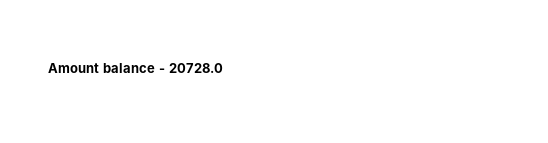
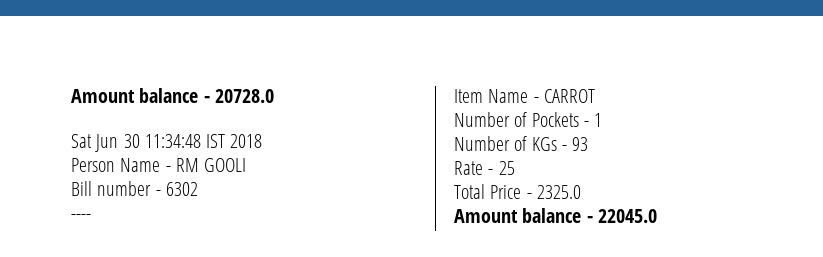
(223, 68) none -> [71,134,263,152] [71,158,247,172] [71,181,198,196] [71,214,91,220] [454,89,595,103] [454,112,603,127] [454,136,589,151] [454,161,515,175] [454,184,581,199] [454,208,657,223] // Sat Jun 30 11:34:48 IST 2018 // Person Name - RM GOOLI // Bill number - 6302 // ---- // Item Name - CARROT // Number of Pockets - 1 // Number of KGs - 93 // Rate - 25 // Total Price - 2325.0 // Amount balance - 22045.0

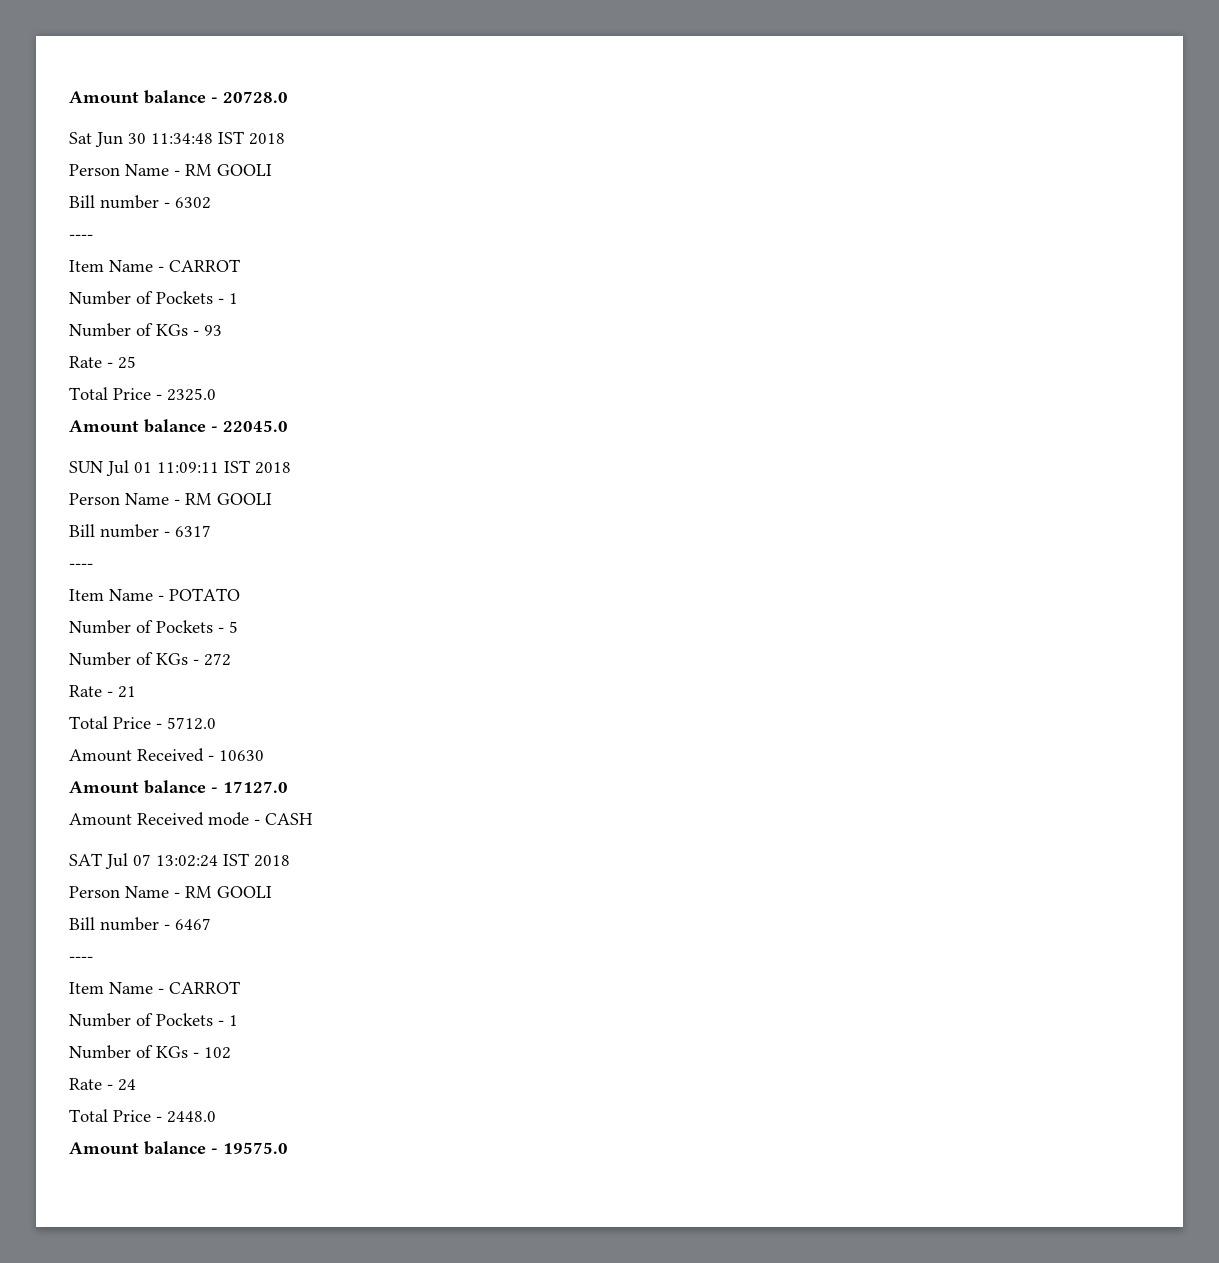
(657, 216) none -> [69,460,291,476] [69,493,272,505] [69,524,211,538] [69,563,93,569] [69,588,240,601] [69,620,238,634] [69,652,231,666] [69,685,136,698] [69,716,216,730] [69,748,264,762] [69,780,288,794] [69,812,313,826] [69,853,290,869] [69,886,272,898] [69,917,211,931] [69,956,93,962] [69,981,240,994] [69,1013,238,1027] [69,1045,231,1059] [69,1078,136,1091] [69,1109,216,1123] [69,1141,288,1155] // SUN Jul 01 11:09:11 IST 2018 // Person Name - RM GOOLI // Bill number - 6317 // ---- // Item Name - POTATO // Number of Pockets - 5 // Number of KGs - 272 // Rate - 21 // Total Price - 5712.0 // Amount Received - 10630 // Amount balance - 17127.0 // Amount Received mode - CASH // SAT Jul 07 13:02:24 IST 2018 // Person Name - RM GOOLI // Bill number - 6467 // ---- // Item Name - CARROT // Number of Pockets - 1 // Number of KGs - 102 // Rate - 24 // Total Price - 2448.0 // Amount balance - 19575.0

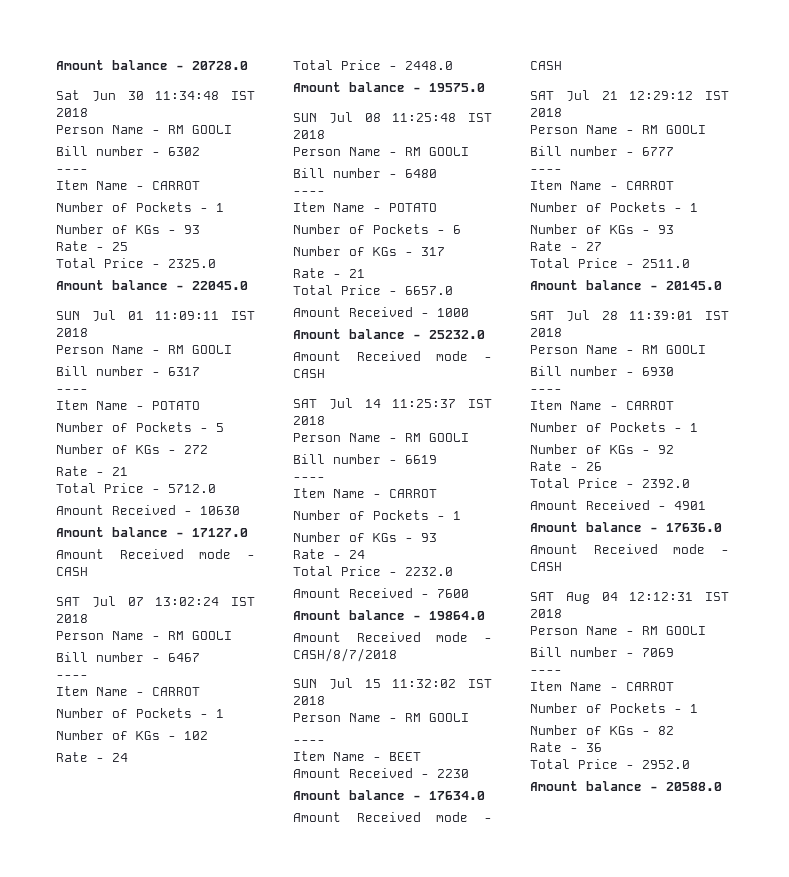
(288, 1148) none -> [293,112,492,123] [293,130,325,139] [293,147,469,156] [293,168,437,178] [293,191,325,195] [293,202,437,212] [293,224,461,234] [293,246,445,256] [293,268,365,278] [293,285,453,295] [293,307,469,317] [293,329,485,339] [293,351,492,361] [293,369,325,378] [293,398,492,409] [293,416,325,425] [293,433,469,442] [293,454,437,464] [293,477,325,481] [293,488,437,498] [293,510,461,520] [293,532,437,542] [293,549,365,559] [293,566,453,576] [293,588,469,598] [293,610,485,620] [293,632,492,642] [293,648,397,662] [293,678,492,689] [293,696,325,705] [293,713,469,722] [293,740,325,744] [293,751,421,761] [293,768,469,778] [293,790,485,800] [293,812,492,822] [530,61,562,70] [530,90,729,101] [530,108,562,117] [530,125,706,134] [530,146,674,156] [530,169,562,173] [530,180,674,190] [530,202,698,212] [530,224,674,234] [530,241,602,251] [530,258,690,268] [530,280,722,290] [530,310,729,321] [530,328,562,337] [530,345,706,354] [530,366,674,376] [530,389,562,393] [530,400,674,410] [530,422,698,432] [530,444,674,454] [530,461,602,471] [530,478,690,488] [530,500,706,510] [530,522,722,532] [530,544,729,554] [530,562,562,571] [530,592,729,604] [530,609,562,618] [530,626,706,635] [530,647,674,657] [530,670,562,674] [530,681,674,691] [530,703,698,713] [530,725,674,735] [530,742,602,752] [530,759,690,769] [530,781,722,791] // SUN Jul 08 11:25:48 IST 2018 // Person Name - RM GOOLI // Bill number - 6480 // ---- // Item Name - POTATO // Number of Pockets - 6 // Number of KGs - 317 // Rate - 21 // Total Price - 6657.0 // Amount Received - 1000 // Amount balance - 25232.0 // Amount Received mode - CASH // SAT Jul 14 11:25:37 IST 2018 // Person Name - RM GOOLI // Bill number - 6619 // ---- // Item Name - CARROT // Number of Pockets - 1 // Number of KGs - 93 // Rate - 24 // Total Price - 2232.0 // Amount Received - 7600 // Amount balance - 19864.0 // Amount Received mode - CASH/8/7/2018 // SUN Jul 15 11:32:02 IST 2018 // Person Name - RM GOOLI // ---- // Item Name - BEET // Amount Received - 2230 // Amount balance - 17634.0 // Amount Received mode - CASH // SAT Jul 21 12:29:12 IST 2018 // Person Name - RM GOOLI // Bill number - 6777 // ---- // Item Name - CARROT // Number of Pockets - 1 // Number of KGs - 93 // Rate - 27 // Total Price - 2511.0 // Amount balance - 20145.0 // SAT Jul 28 11:39:01 IST 2018 // Person Name - RM GOOLI // Bill number - 6930 // ---- // Item Name - CARROT // Number of Pockets - 1 // Number of KGs - 92 // Rate - 26 // Total Price - 2392.0 // Amount Received - 4901 // Amount balance - 17636.0 // Amount Received mode - CASH // SAT Aug 04 12:12:31 IST 2018 // Person Name - RM GOOLI // Bill number - 7069 // ---- // Item Name - CARROT // Number of Pockets - 1 // Number of KGs - 82 // Rate - 36 // Total Price - 2952.0 // Amount balance - 20588.0

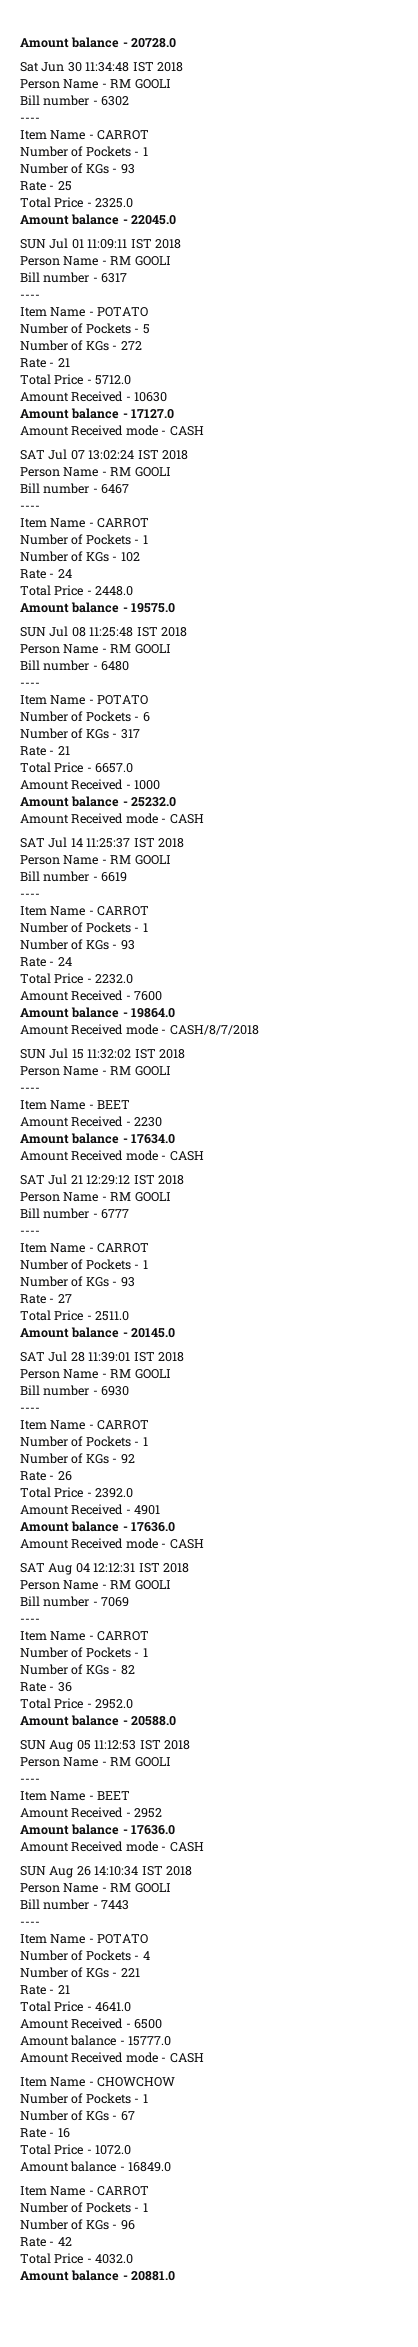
(722, 786) none -> [20,1740,190,1752] [20,1757,171,1767] [20,1778,40,1783] [20,1791,131,1801] [20,1807,163,1818] [20,1824,176,1835] [20,1841,204,1852] [20,1866,192,1878] [20,1883,171,1893] [20,1899,130,1910] [20,1921,40,1926] [20,1934,149,1944] [20,1950,150,1961] [20,1967,140,1978] [20,1985,70,1995] [20,2001,132,2012] [20,2018,163,2029] [20,2035,172,2046] [20,2052,204,2063] [20,2077,176,2087] [20,2093,148,2104] [20,2110,135,2121] [20,2128,70,2138] [20,2144,132,2155] [20,2161,172,2172] [20,2186,150,2196] [20,2202,148,2213] [20,2219,135,2230] [20,2237,72,2247] [20,2253,134,2264] [20,2270,176,2281] // SUN Aug 05 11:12:53 IST 2018 // Person Name - RM GOOLI // ---- // Item Name - BEET // Amount Received - 2952 // Amount balance - 17636.0 // Amount Received mode - CASH // SUN Aug 26 14:10:34 IST 2018 // Person Name - RM GOOLI // Bill number - 7443 // ---- // Item Name - POTATO // Number of Pockets - 4 // Number of KGs - 221 // Rate - 21 // Total Price - 4641.0 // Amount Received - 6500 // Amount balance - 15777.0 // Amount Received mode - CASH // Item Name - CHOWCHOW // Number of Pockets - 1 // Number of KGs - 67 // Rate - 16 // Total Price - 1072.0 // Amount balance - 16849.0 // Item Name - CARROT // Number of Pockets - 1 // Number of KGs - 96 // Rate - 42 // Total Price - 4032.0 // Amount balance - 20881.0

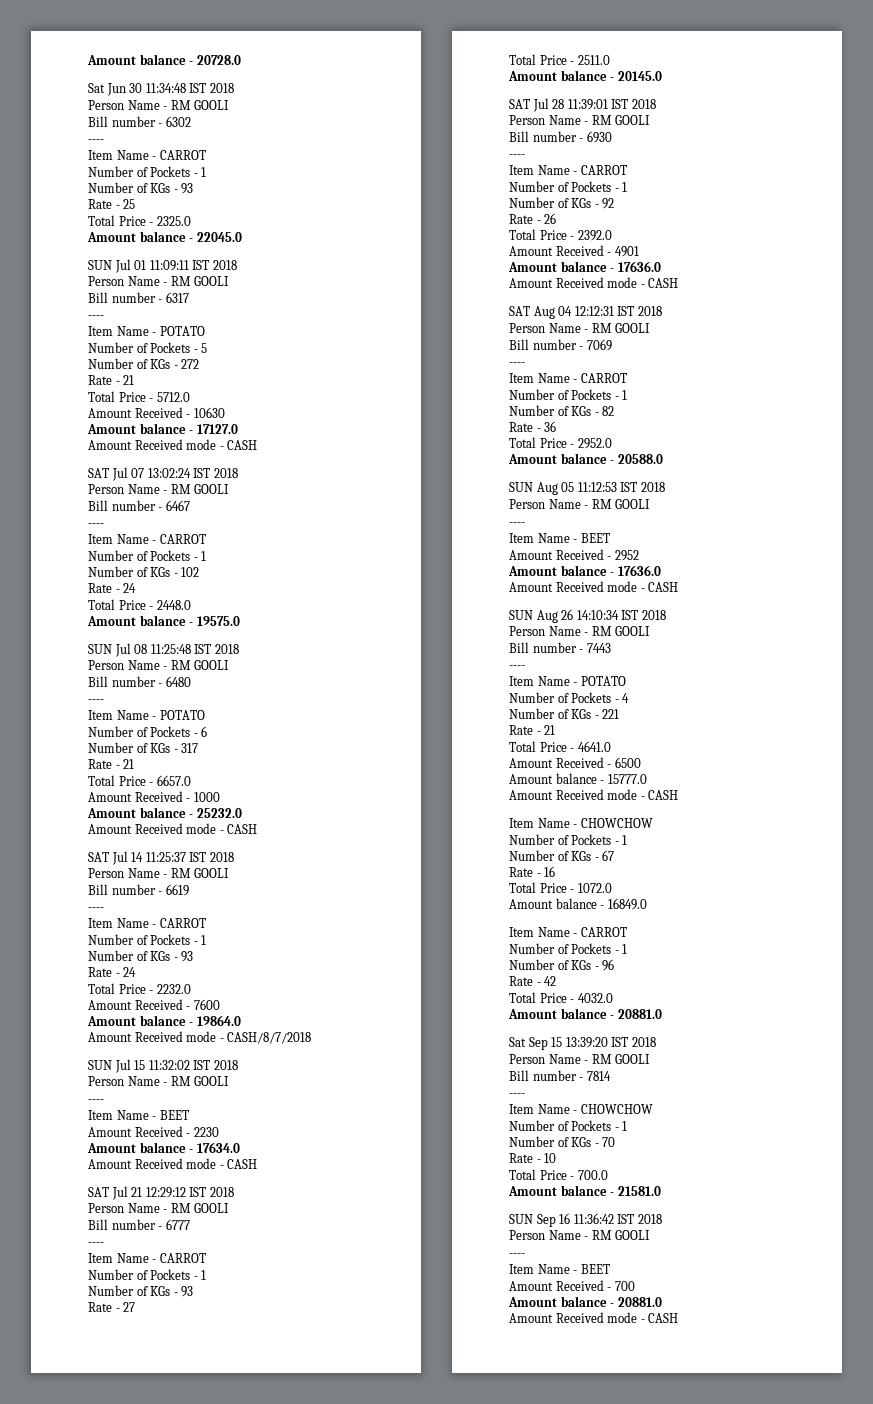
(176, 2276) none -> [509,1037,656,1050] [509,1054,651,1064] [509,1070,611,1081] [509,1093,525,1097] [509,1104,653,1114] [509,1120,628,1131] [509,1136,616,1147] [509,1153,557,1163] [509,1169,608,1180] [508,1185,661,1196] [509,1213,662,1227] [509,1230,651,1240] [509,1253,525,1257] [509,1264,610,1274] [509,1280,635,1291] [508,1296,662,1307] [509,1312,679,1323] // Sat Sep 15 13:39:20 IST 2018 // Person Name - RM GOOLI // Bill number - 7814 // ---- // Item Name - CHOWCHOW // Number of Pockets - 1 // Number of KGs - 70 // Rate - 10 // Total Price - 700.0 // Amount balance - 21581.0 // SUN Sep 16 11:36:42 IST 2018 // Person Name - RM GOOLI // ---- // Item Name - BEET // Amount Received - 700 // Amount balance - 20881.0 // Amount Received mode - CASH

